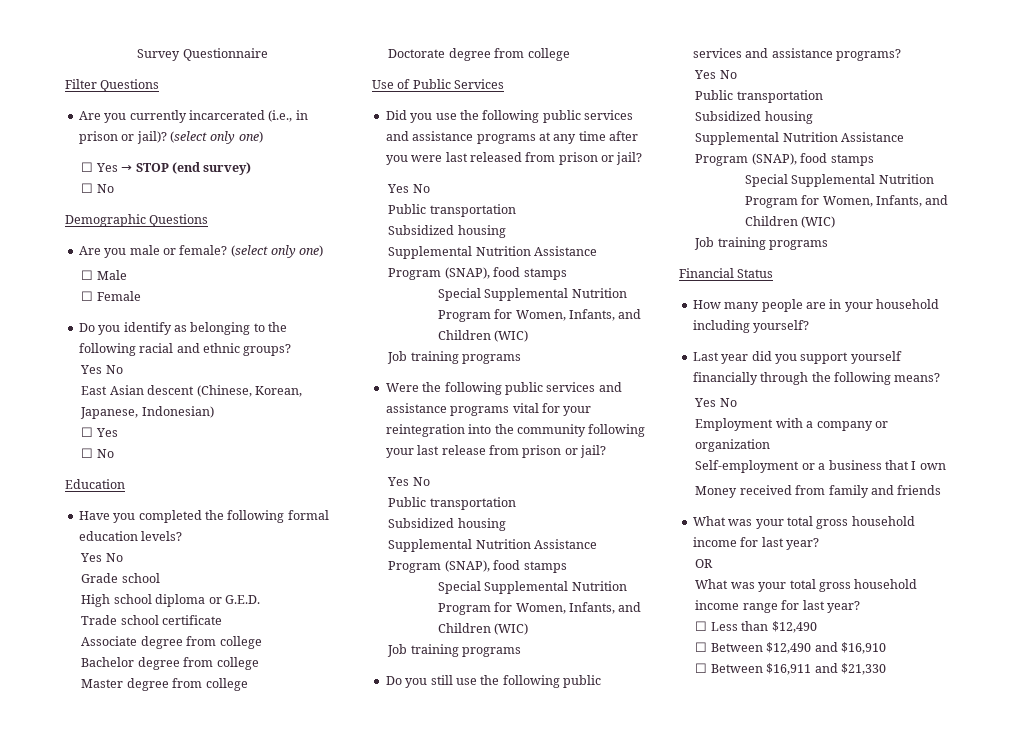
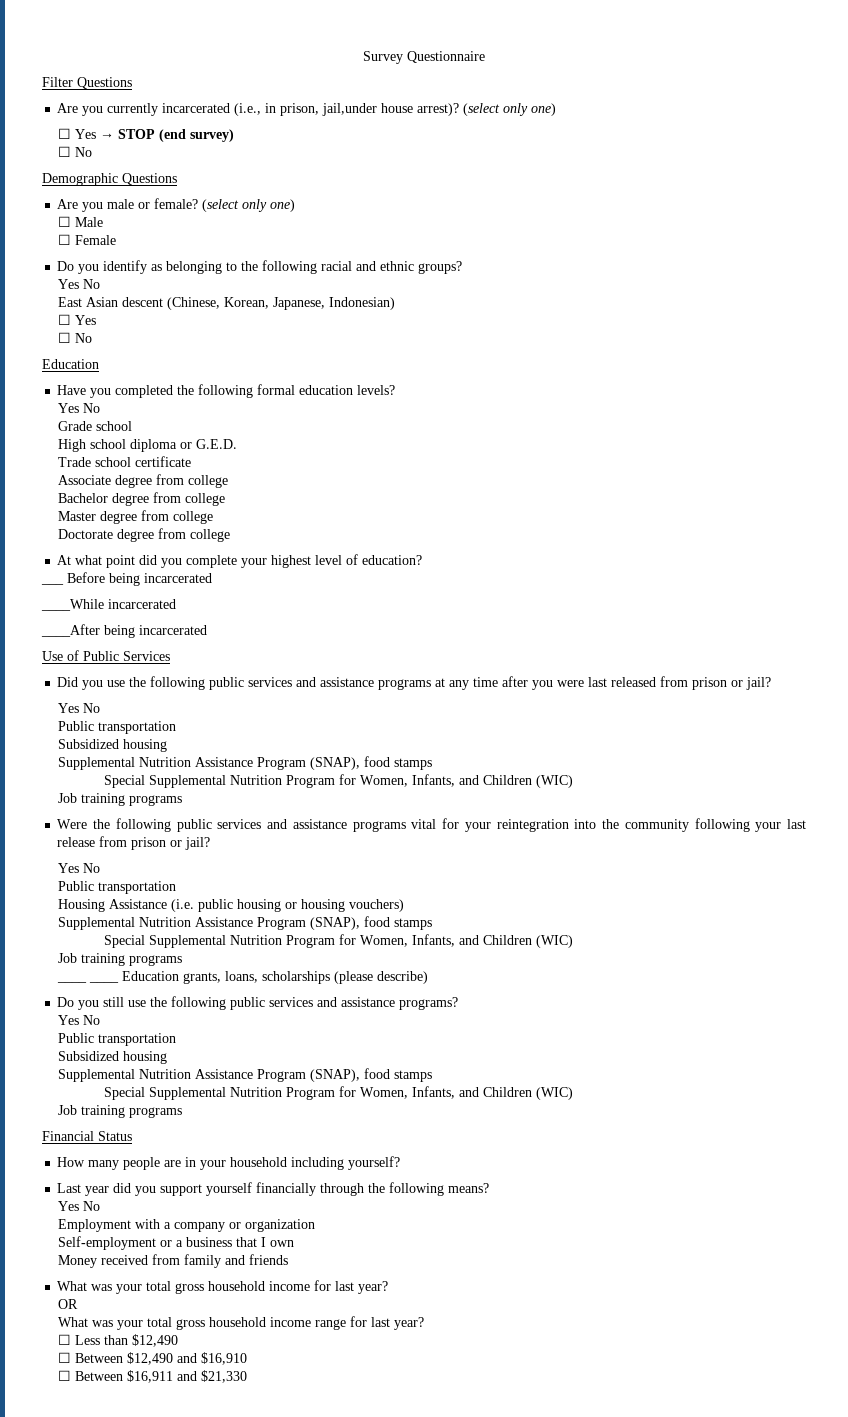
[78,131,167,144] prison or jail)? -> [280,103,460,116] prison, jail,under house arrest)?
(570, 54) none -> [57,554,423,568] [41,583,64,585] [67,572,212,586] [41,599,176,611] [41,624,207,638] // At what point did you complete your highest level of education? // ___ Before being incarcerated // ____While incarcerated // ____After being incarcerated
[388,518,506,531] Subsidized housing -> [57,899,404,912] Housing Assistance (i.e. public housing or housing vouchers)
(522, 652) none -> [56,981,119,983] [121,971,428,984] // ____ ____ Education grants, loans, scholarships (please describe)

